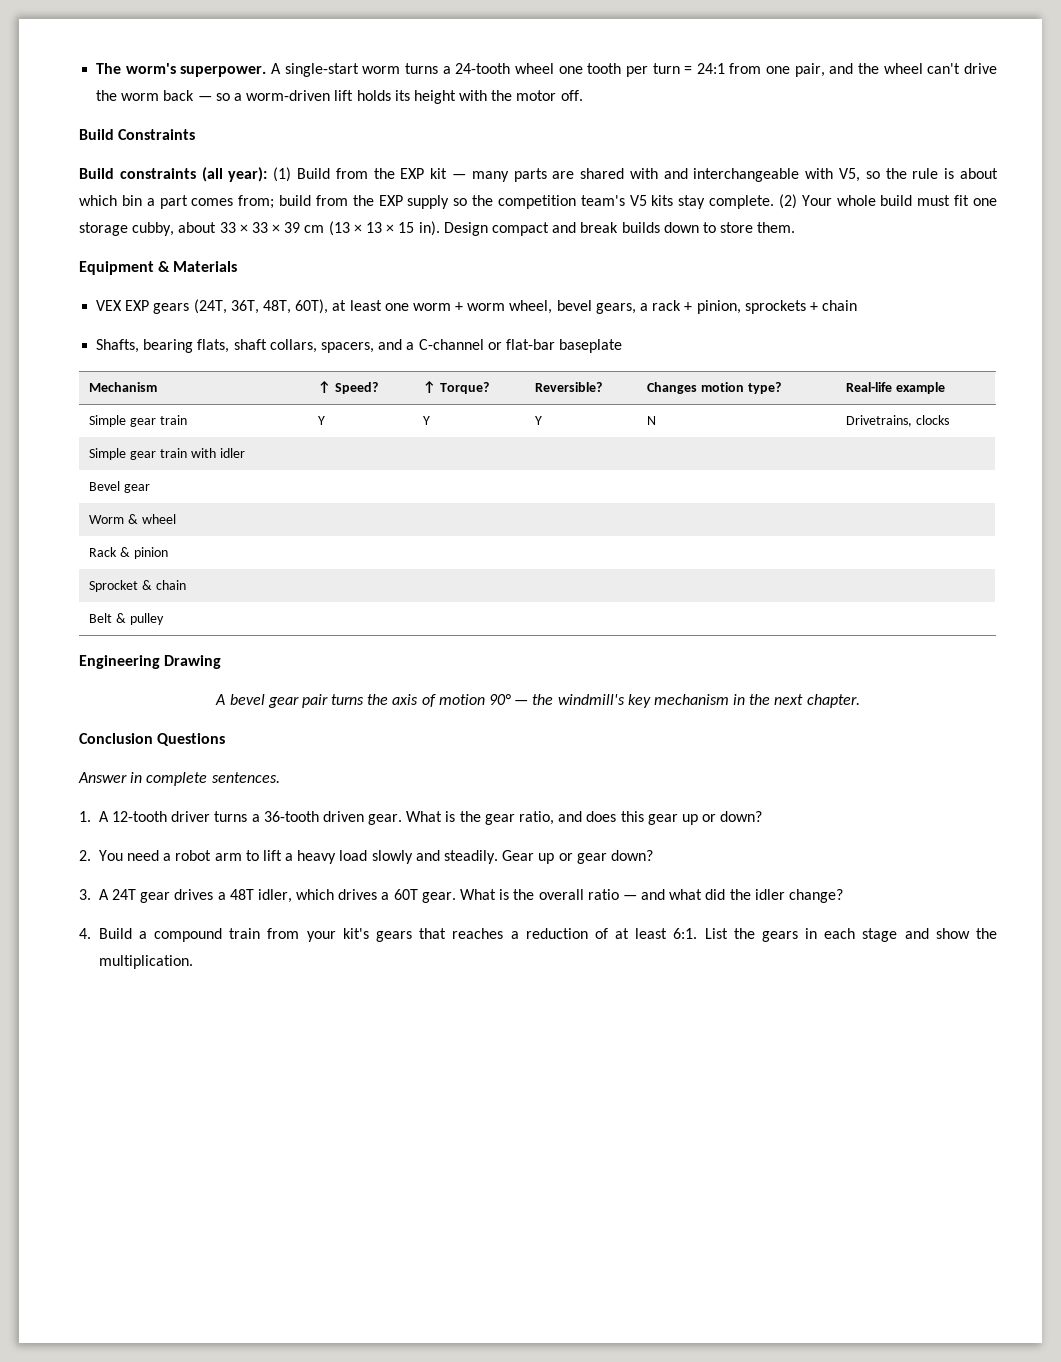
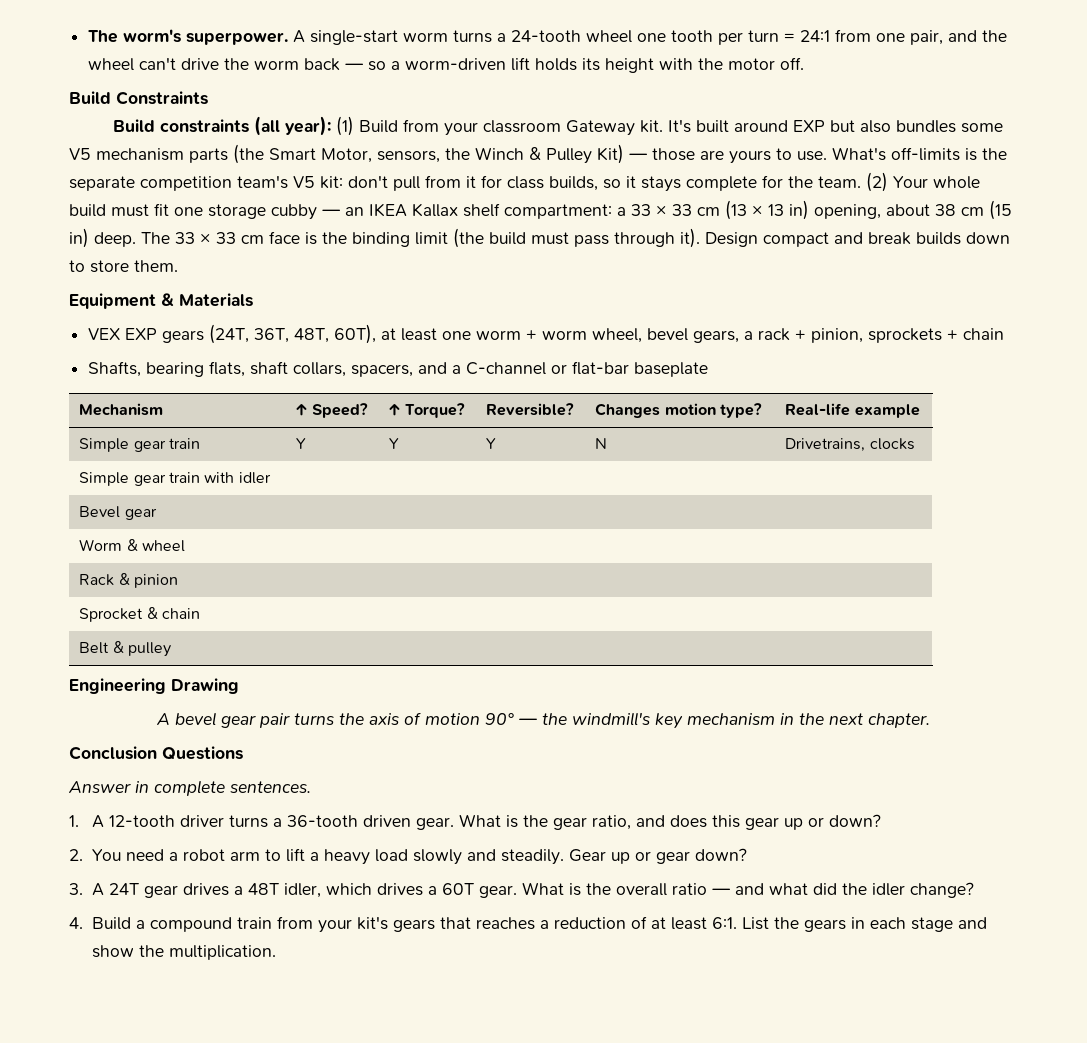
[373,168,998,182] [79,195,775,209] the EXP kit — many parts are shared with and interchangeable with V5, so the rule is about which bin a part comes from; build from the EXP supply so the competition team's V5 kits stay complete. -> [443,119,1003,136] [69,144,1007,164] [69,175,861,192] your classroom Gateway kit. It's built around EXP but also bundles some V5 mechanism parts (the Smart Motor, sensors, the Winch & Pulley Kit) — those are yours to use. What's off-limits is the separate competition team's V5 kit: don't pull from it for class builds, so it stays complete for the team.
[132,222,301,236] cubby, about 33 × 33 × 39 -> [271,203,692,220] cubby — an IKEA Kallax shelf compartment: a 33 × 33
[386,221,440,236] × 15 in). -> [789,200,1012,220] [69,228,700,248] in) opening, about 38 cm (15 in) deep. The 33 × 33 cm face is the binding limit (the build must pass through it).

